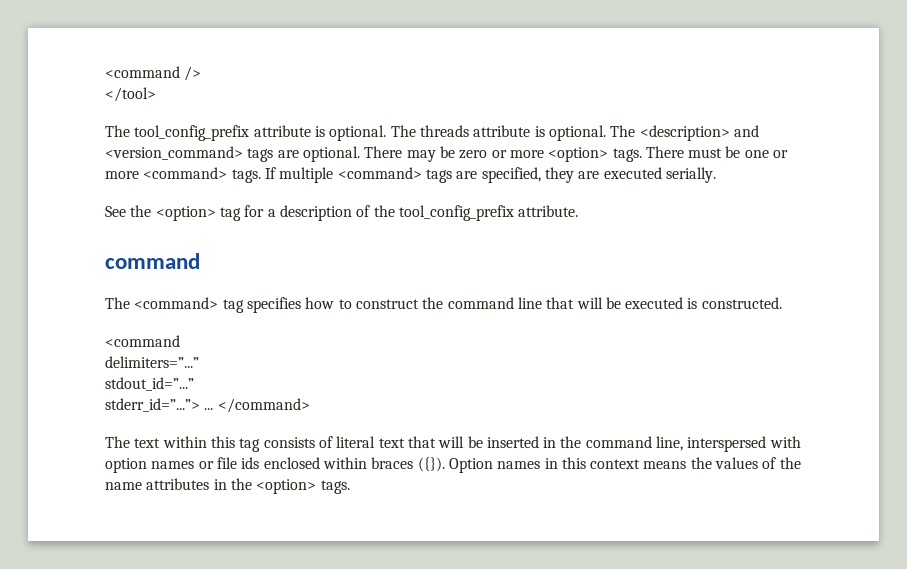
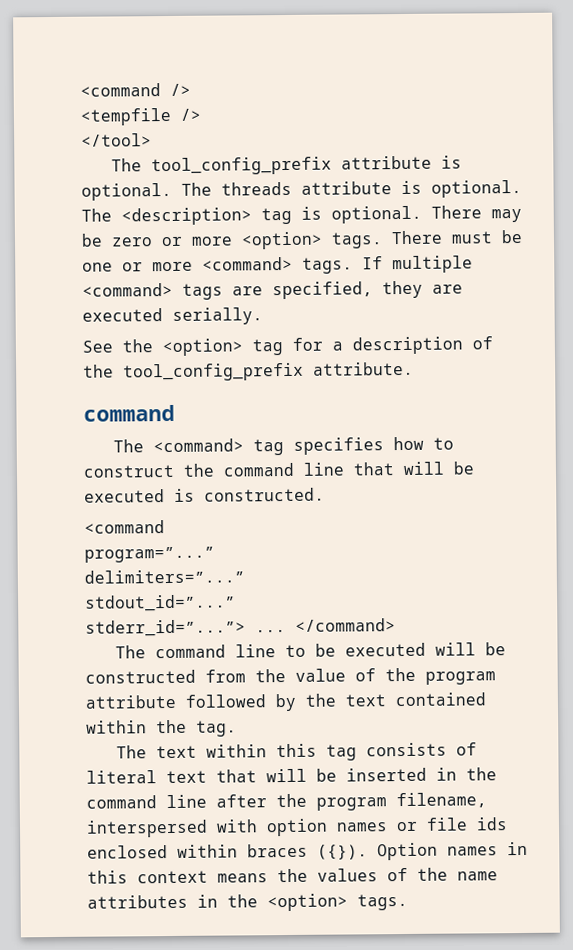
(202, 73) none -> [80,107,201,126] // <tempfile />
[733,125,759,137] [105,146,299,162] and <version_command> tags are -> [261,206,322,225] tag is
(180, 341) none -> [84,546,215,563] // program=”...”
(310, 405) none -> [115,642,507,659] [85,667,496,685] [85,692,486,712] [86,719,237,737] // The command line to be executed will be constructed from the value of the program attribute followed by the text contained within the tag.
[656,436,684,451] line, -> [166,792,487,811] line after the program filename,

